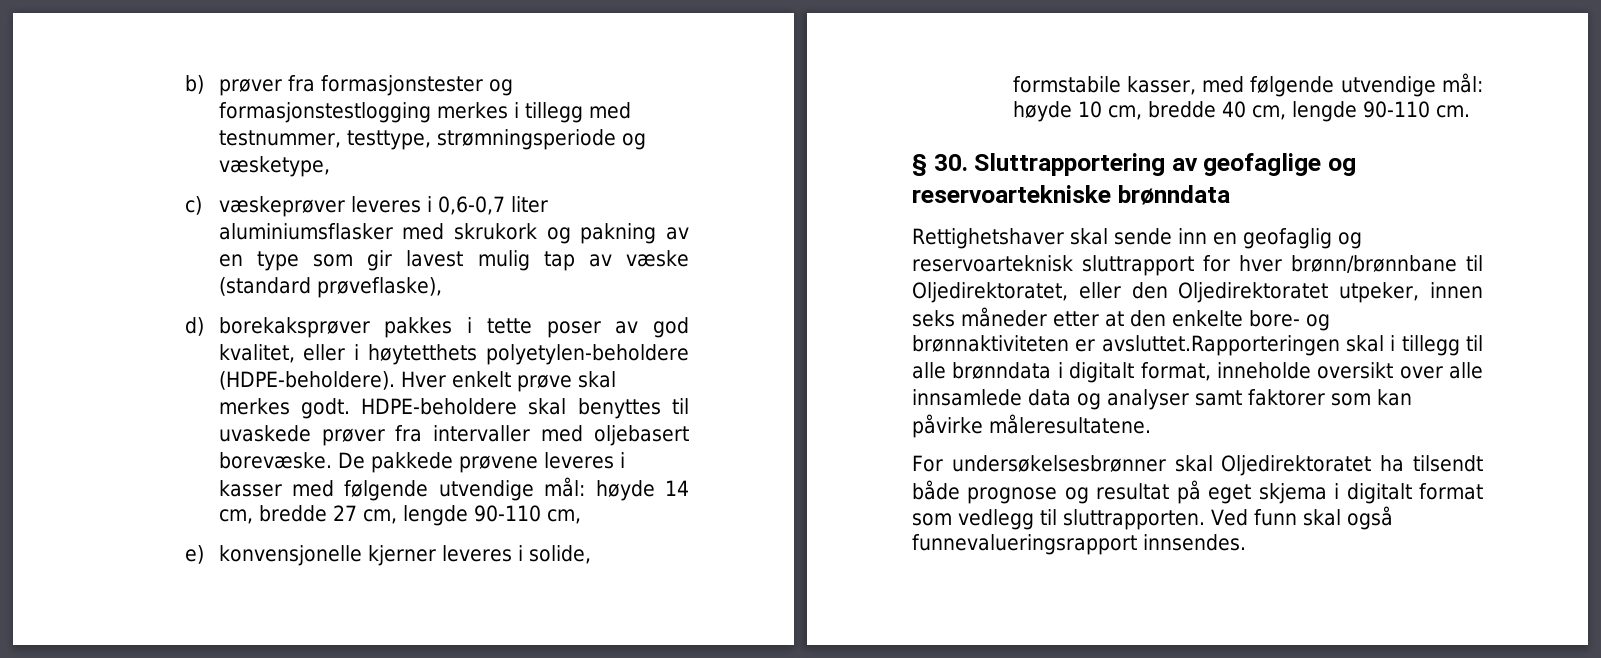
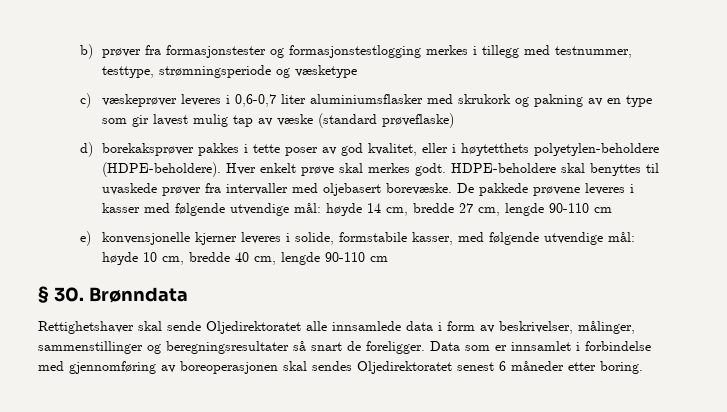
[218,156,330,177] væsketype, -> [294,65,357,78] væsketype
[316,277,442,298] prøveflaske), -> [381,113,454,128] prøveflaske)
[546,509,581,524] cm, -> [593,207,612,213] cm
[1435,105,1470,118] cm. -> [369,256,388,262] cm
[974,153,1357,176] [912,185,1230,205] [912,228,1362,249] [912,255,1483,276] [912,282,1483,303] [912,307,1330,331] [912,335,1483,356] [912,362,1483,383] [912,389,1412,410] [912,414,1151,438] [912,455,1483,476] [912,480,1483,504] [912,506,1393,530] [912,534,1246,555] Sluttrapportering av geofaglige og reservoartekniske brønndata // Rettighetshaver skal sende inn en geofaglig og reservoarteknisk sluttrapport for hver brønn/brønnbane til Oljedirektoratet, eller den Oljedirektoratet utpeker, innen seks måneder etter at den enkelte bore- og brønnaktiviteten er avsluttet.Rapporteringen skal i tillegg til alle brønndata i digitalt format, inneholde oversikt over alle innsamlede data og analyser samt faktorer som kan påvirke måleresultatene. // For undersøkelsesbrønner skal Oljedirektoratet ha tilsendt både prognose og resultat på eget skjema i digitalt format som vedlegg til sluttrapporten. Ved funn skal også funnevalueringsrapport innsendes. -> [88,287,188,303] [38,321,635,334] [38,341,651,354] [38,361,643,374] Brønndata // Rettighetshaver skal sende Oljedirektoratet alle innsamlede data i form av beskrivelser, målinger, sammenstillinger og beregningsresultater så snart de foreligger. Data som er innsamlet i forbindelse med gjennomføring av boreoperasjonen skal sendes Oljedirektoratet senest 6 måneder etter boring.

